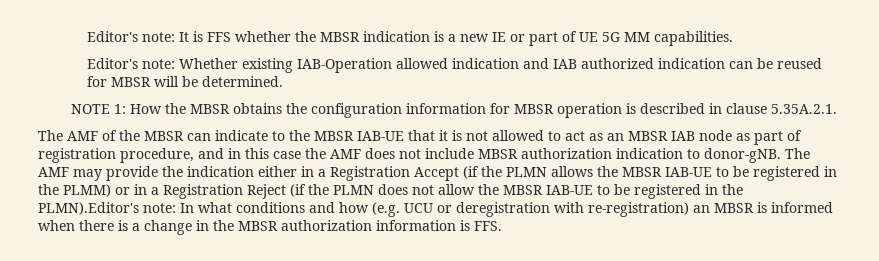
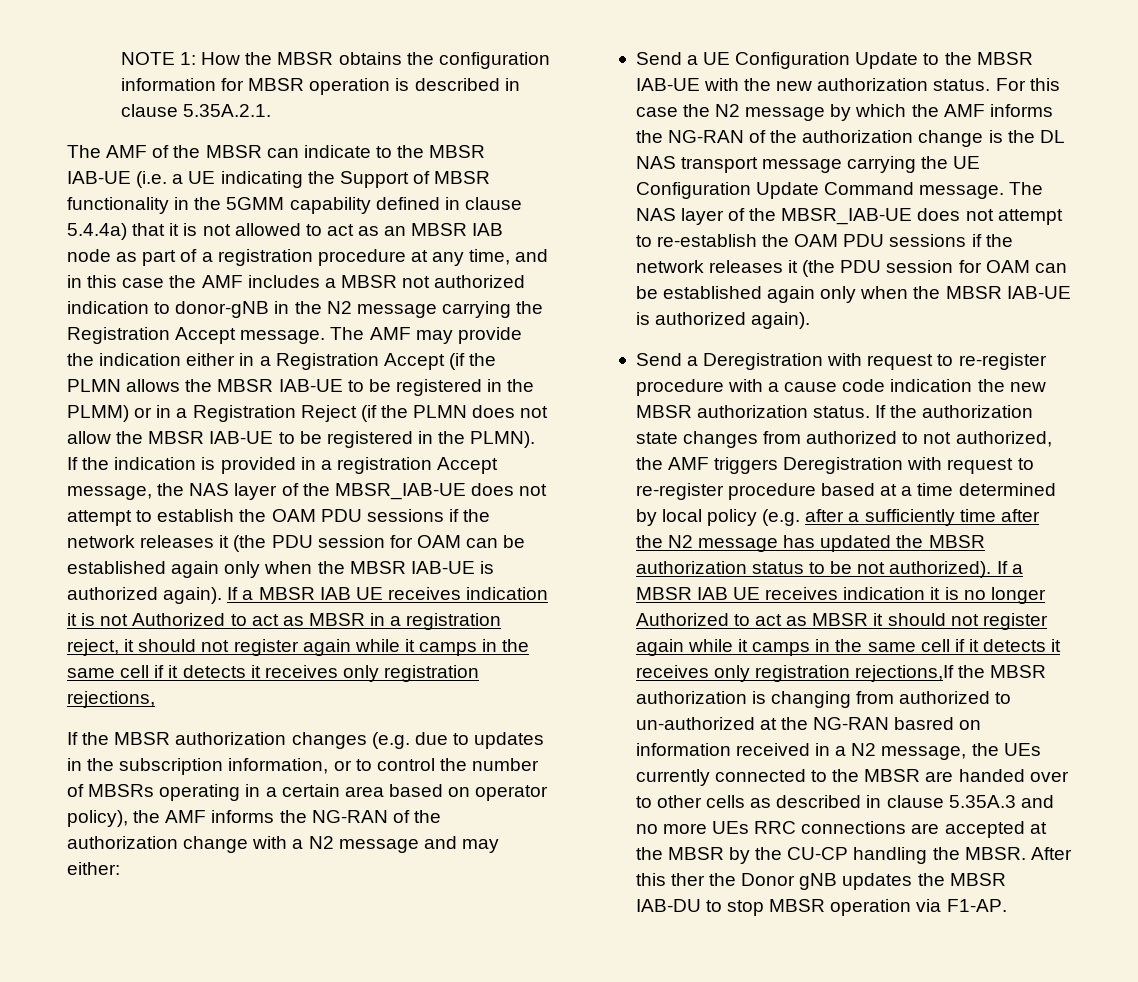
[87,31,734,46] [87,58,823,73] [87,76,284,87] Editor's note: It is FFS whether the MBSR indication is a new IE or part of UE 5G MM capabilities. // Editor's note: Whether existing IAB-Operation allowed indication and IAB authorized indication can be reused for MBSR will be determined. // -> (120, 58) none
(404, 136) none -> [136,171,491,188] [67,197,522,214] [67,223,127,240] (i.e. a UE indicating the Support of MBSR functionality in the 5GMM capability defined in clause 5.4.4a)
[38,148,194,163] registration procedure, -> [201,249,511,266] a registration procedure at any time,
[365,148,781,163] does not include MBSR authorization indication to donor-gNB. -> [247,275,526,288] [67,301,544,318] [67,327,326,344] includes a MBSR not authorized indication to donor-gNB in the N2 message carrying the Registration Accept message.
[38,202,833,217] [38,220,502,235] PLMN).Editor's note: In what conditions and how (e.g. UCU or deregistration with re-registration) an MBSR is informed when there is a change in the MBSR authorization information is FFS. -> [470,431,536,448] [67,457,499,474] [67,483,548,500] [67,509,491,526] [67,535,526,552] [67,561,494,578] [67,587,549,604] [67,613,502,630] [67,639,530,656] [67,665,480,682] [67,691,155,708] [67,732,545,749] [67,758,540,775] [67,784,549,801] [67,810,441,827] [67,836,499,853] [67,862,120,875] [635,52,1033,69] [635,78,1060,91] [635,104,1053,121] [635,130,1065,147] [635,156,981,173] [635,182,1044,199] [635,208,1063,225] [635,234,1013,247] [635,260,1067,277] [635,286,1071,303] [635,312,811,329] [635,353,1047,370] [635,379,1046,396] [635,405,1034,418] [635,431,1052,448] [635,457,1034,474] [635,483,1056,500] [635,509,1040,526] [635,535,985,552] [635,561,1023,578] [635,587,1046,604] [635,613,1048,630] [635,639,1062,656] [635,665,1047,682] [635,691,1012,708] [635,717,982,730] [635,743,1041,760] [635,769,1069,786] [635,795,1054,808] [635,821,1047,838] [635,847,1072,864] [635,873,1006,890] [635,899,1007,916] PLMN). If the indication is provided in a registration Accept message, the NAS layer of the MBSR_IAB-UE does not attempt to establish the OAM PDU sessions if the network releases it (the PDU session for OAM can be established again only when the MBSR IAB-UE is authorized again). If a MBSR IAB UE receives indication it is not Authorized to act as MBSR in a registration reject, it should not register again while it camps in the same cell if it detects it receives only registration rejections, // If the MBSR authorization changes (e.g. due to updates in the subscription information, or to control the number of MBSRs operating in a certain area based on operator policy), the AMF informs the NG-RAN of the authorization change with a N2 message and may either: // Send a UE Configuration Update to the MBSR IAB-UE with the new authorization status. For this case the N2 message by which the AMF informs the NG-RAN of the authorization change is the DL NAS transport message carrying the UE Configuration Update Command message. The NAS layer of the MBSR_IAB-UE does not attempt to re-establish the OAM PDU sessions if the network releases it (the PDU session for OAM can be established again only when the MBSR IAB-UE is authorized again). // Send a Deregistration with request to re-register procedure with a cause code indication the new MBSR authorization status. If the authorization state changes from authorized to not authorized, the AMF triggers Deregistration with request to re-register procedure based at a time determined by local policy (e.g. after a sufficiently time after the N2 message has updated the MBSR authorization status to be not authorized). If a MBSR IAB UE receives indication it is no longer Authorized to act as MBSR it should not register again while it camps in the same cell if it detects it receives only registration rejections,If the MBSR authorization is changing from authorized to un-authorized at the NG-RAN basred on information received in a N2 message, the UEs currently connected to the MBSR are handed over to other cells as described in clause 5.35A.3 and no more UEs RRC connections are accepted at the MBSR by the CU-CP handling the MBSR. After this ther the Donor gNB updates the MBSR IAB-DU to stop MBSR operation via F1-AP.

